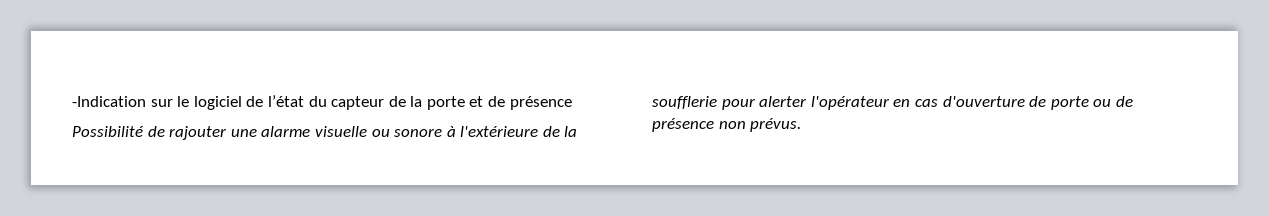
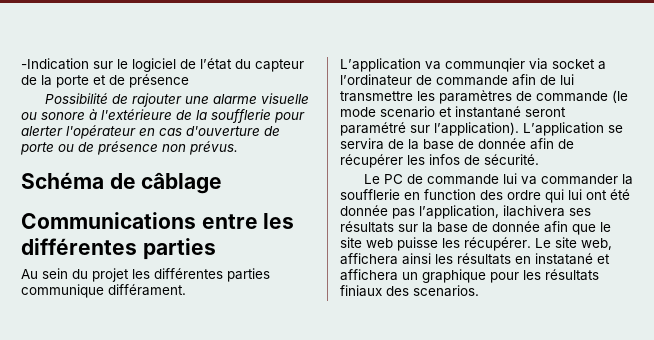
(802, 125) none -> [21,172,223,194] [21,212,295,229] [21,238,216,260] [21,268,270,282] [21,284,186,298] [340,58,606,72] [340,74,574,86] [340,90,628,104] [340,106,566,118] [340,122,623,136] [340,138,574,150] [340,154,539,168] [363,173,633,185] [340,189,630,203] [340,205,591,219] [340,221,611,235] [340,237,612,251] [340,253,610,265] [340,269,599,283] [340,285,479,297] // Schéma de câblage // Communications entre les différentes parties // Au sein du projet les différentes parties communique différament. // L’application va communqier via socket a l’ordinateur de commande afin de lui transmettre les paramètres de commande (le mode scenario et instantané seront paramétré sur l’application). L’application se servira de la base de donnée afin de récupérer les infos de sécurité. // Le PC de commande lui va commander la soufflerie en function des ordre qui lui ont été donnée pas l’application, ilachivera ses résultats sur la base de donnée afin que le site web puisse les récupérer. Le site web, affichera ainsi les résultats en instatané et affichera un graphique pour les résultats finiaux des scenarios.

